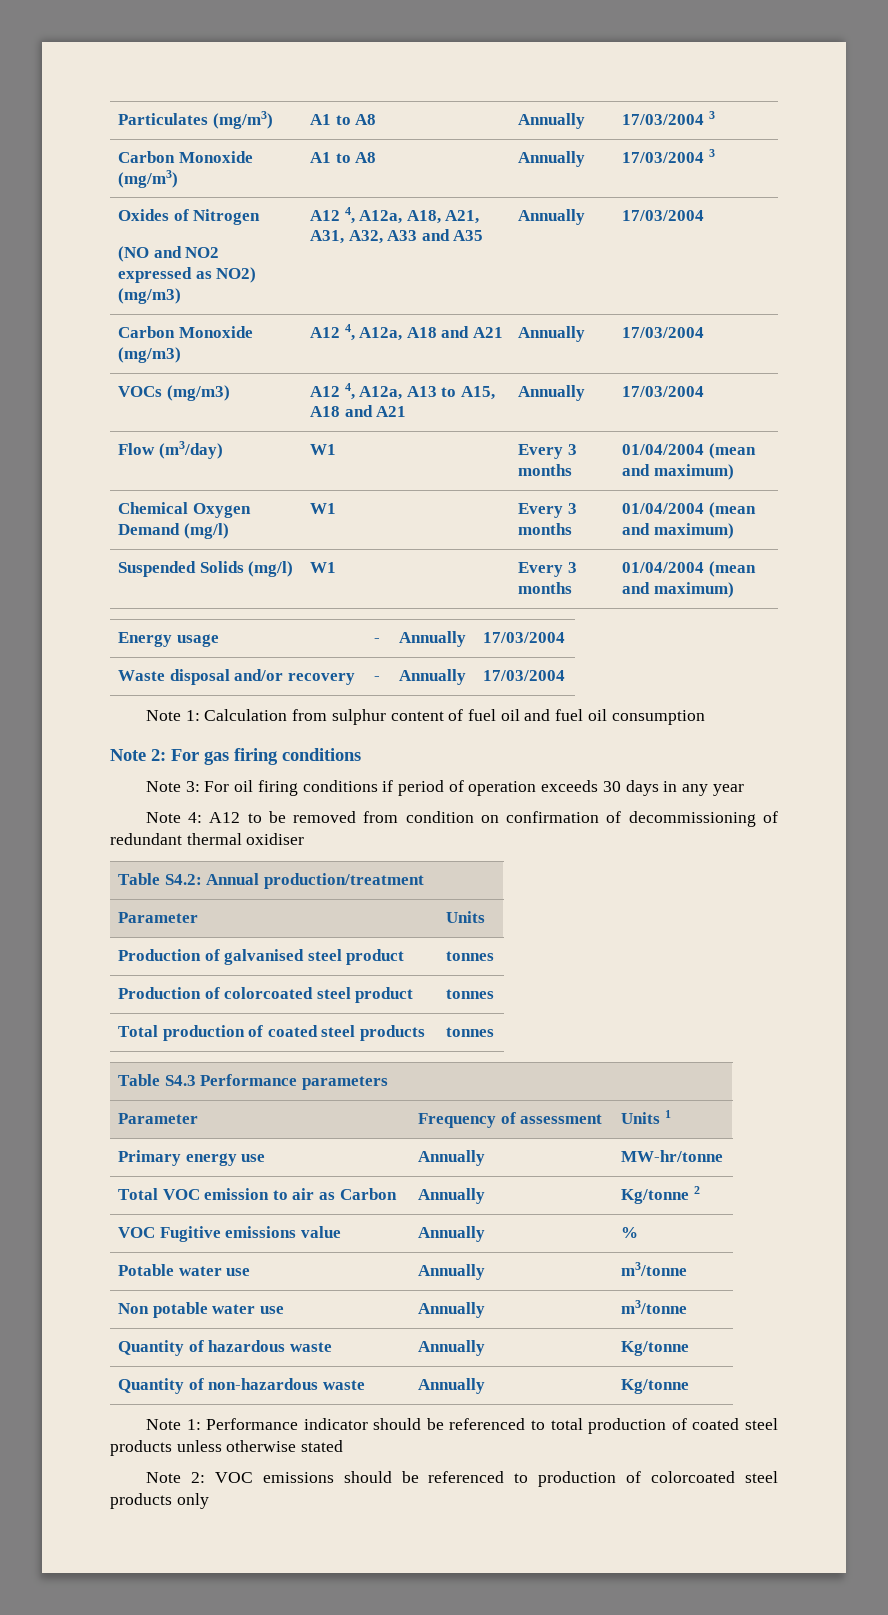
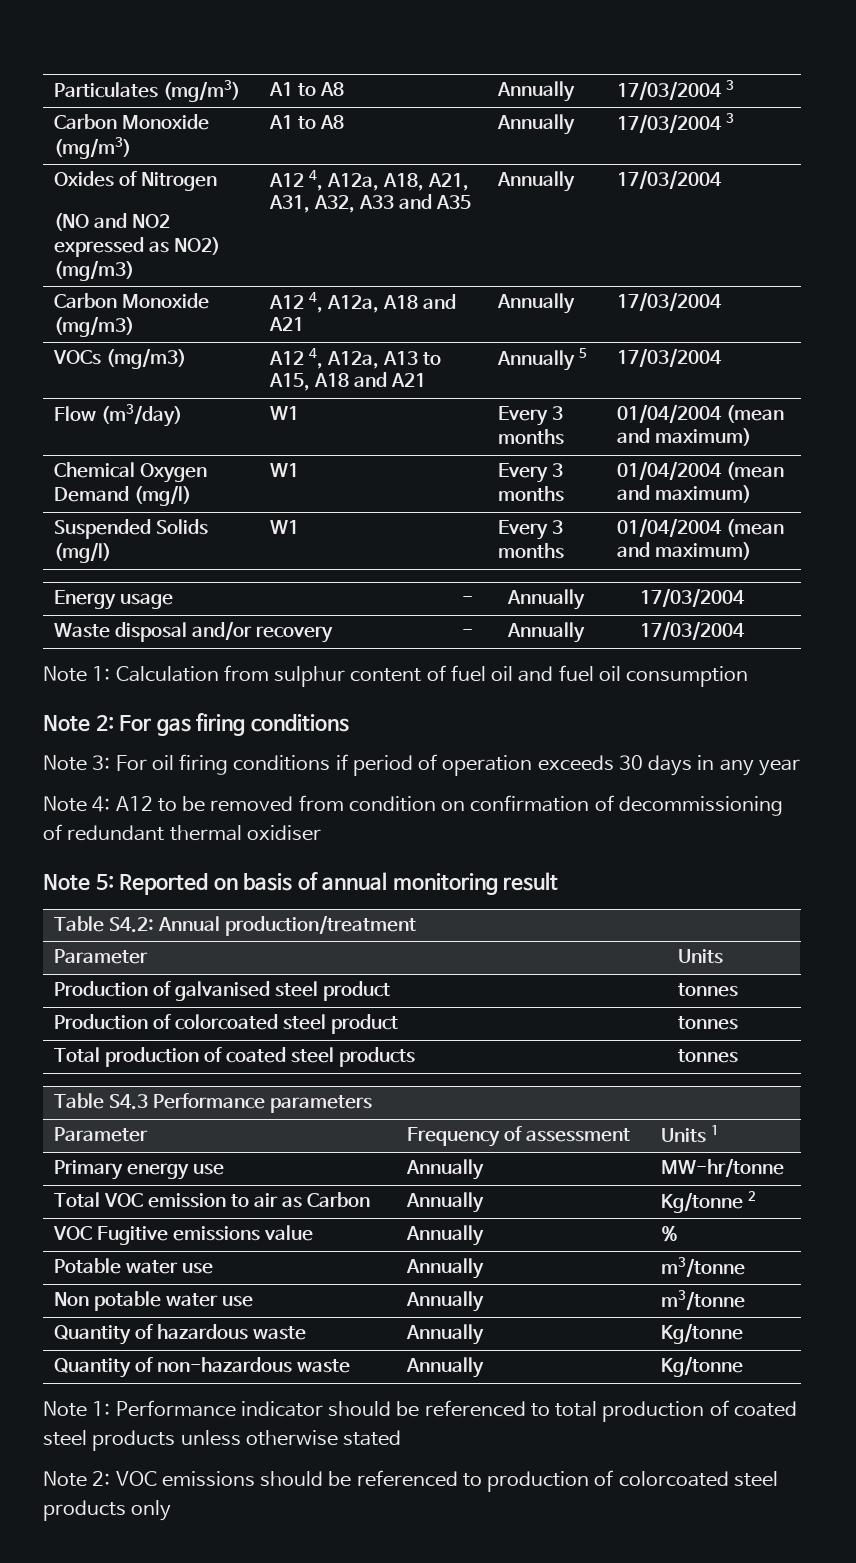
(585, 393) none -> [578,348,587,358] 5
(305, 839) none -> [43,872,559,895] // Note 5: Reported on basis of annual monitoring result

